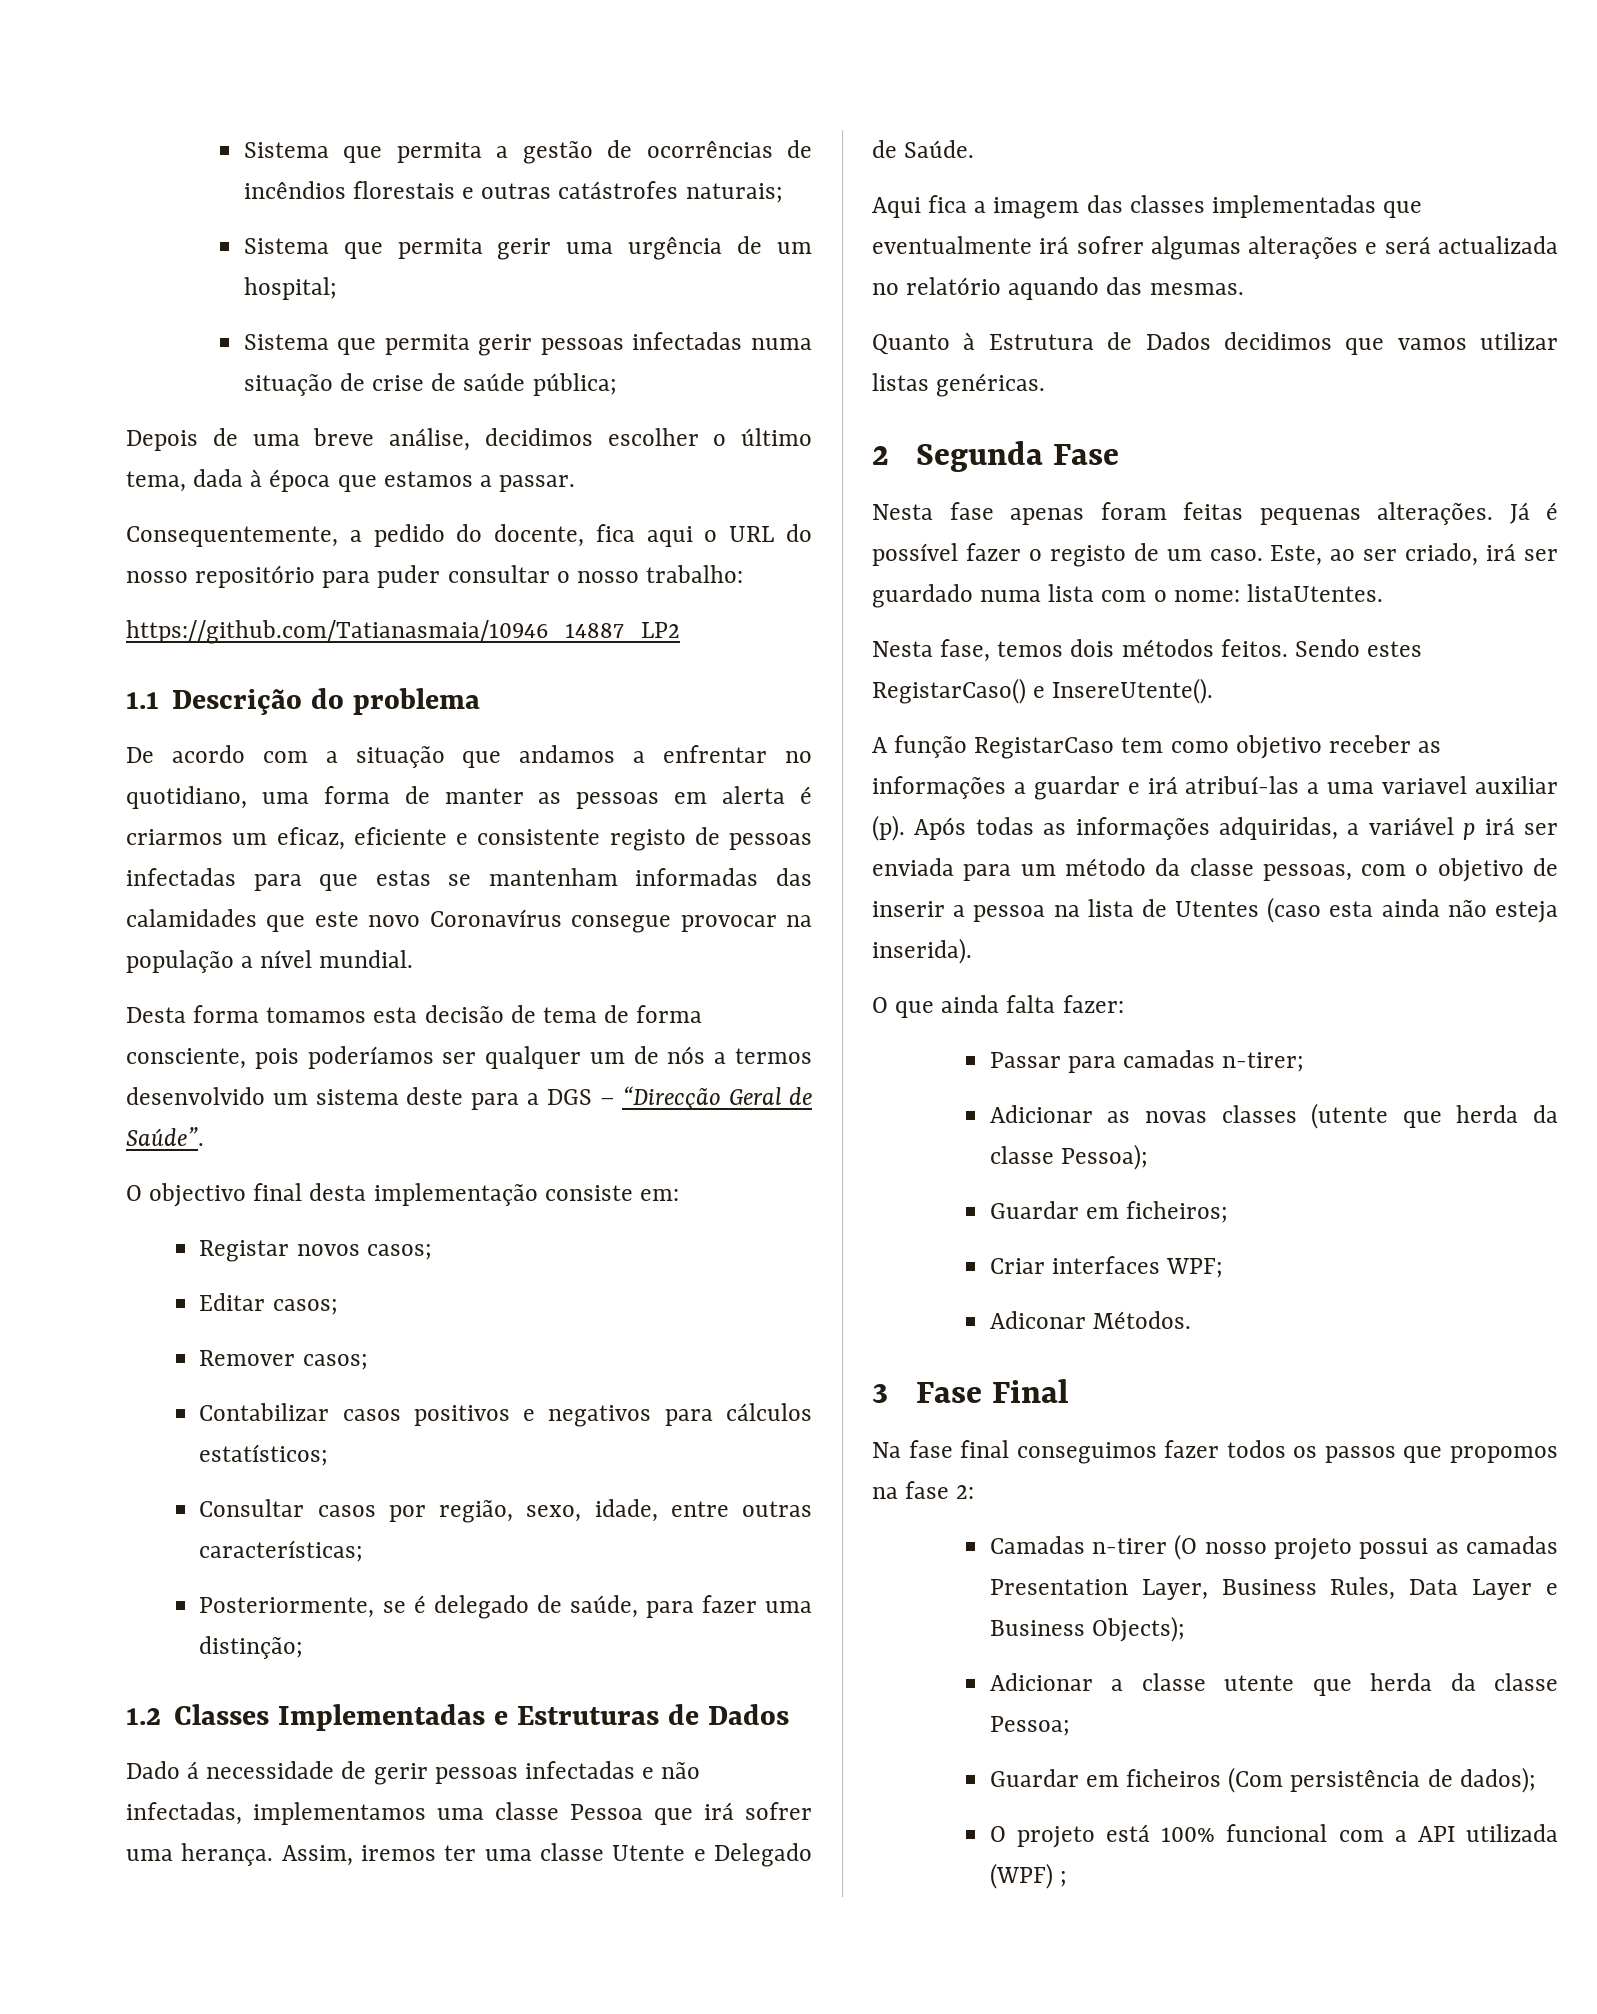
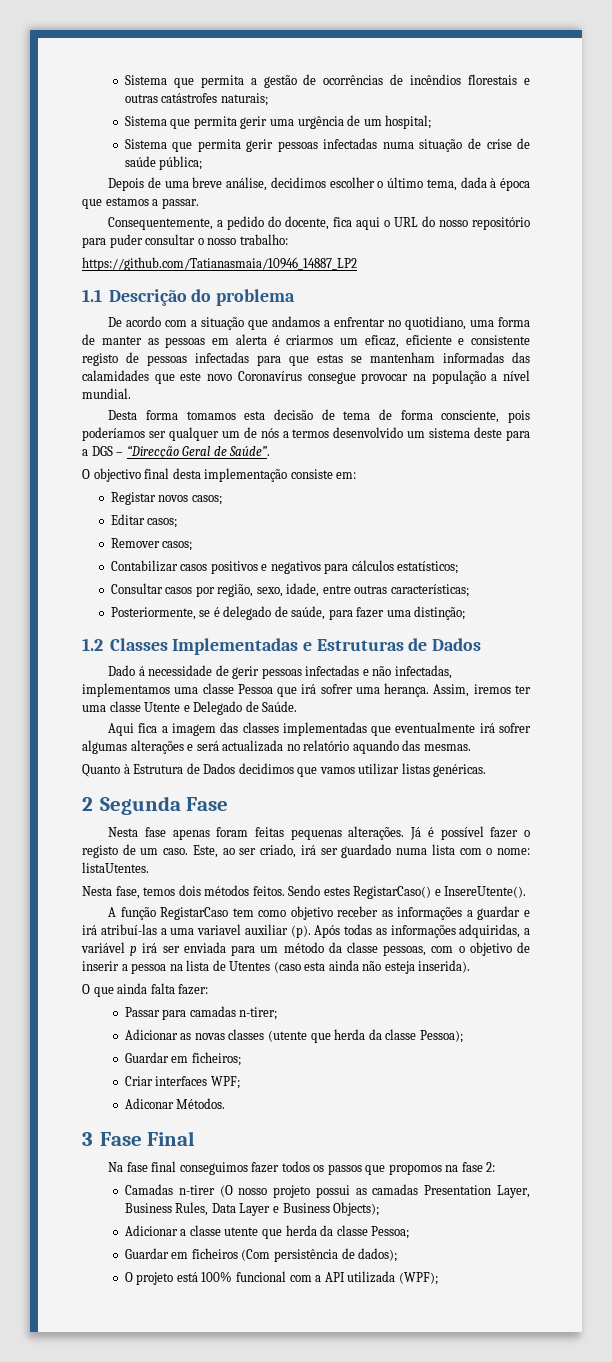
[989,1863,1067,1889] (WPF) ; -> [398,1272,438,1285] (WPF);

